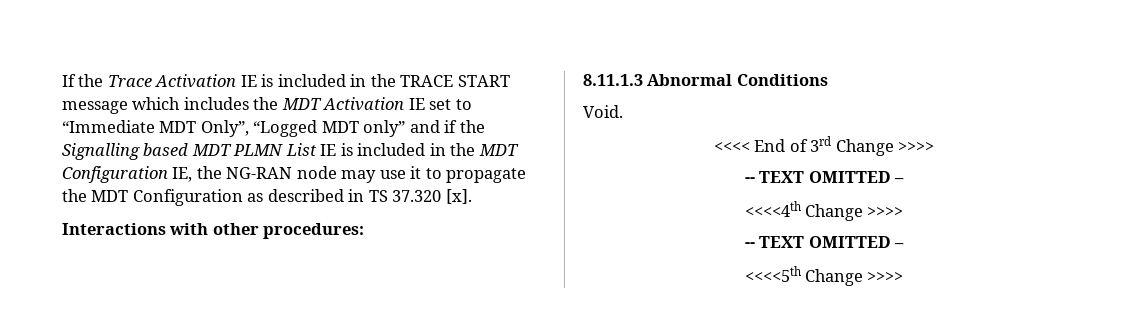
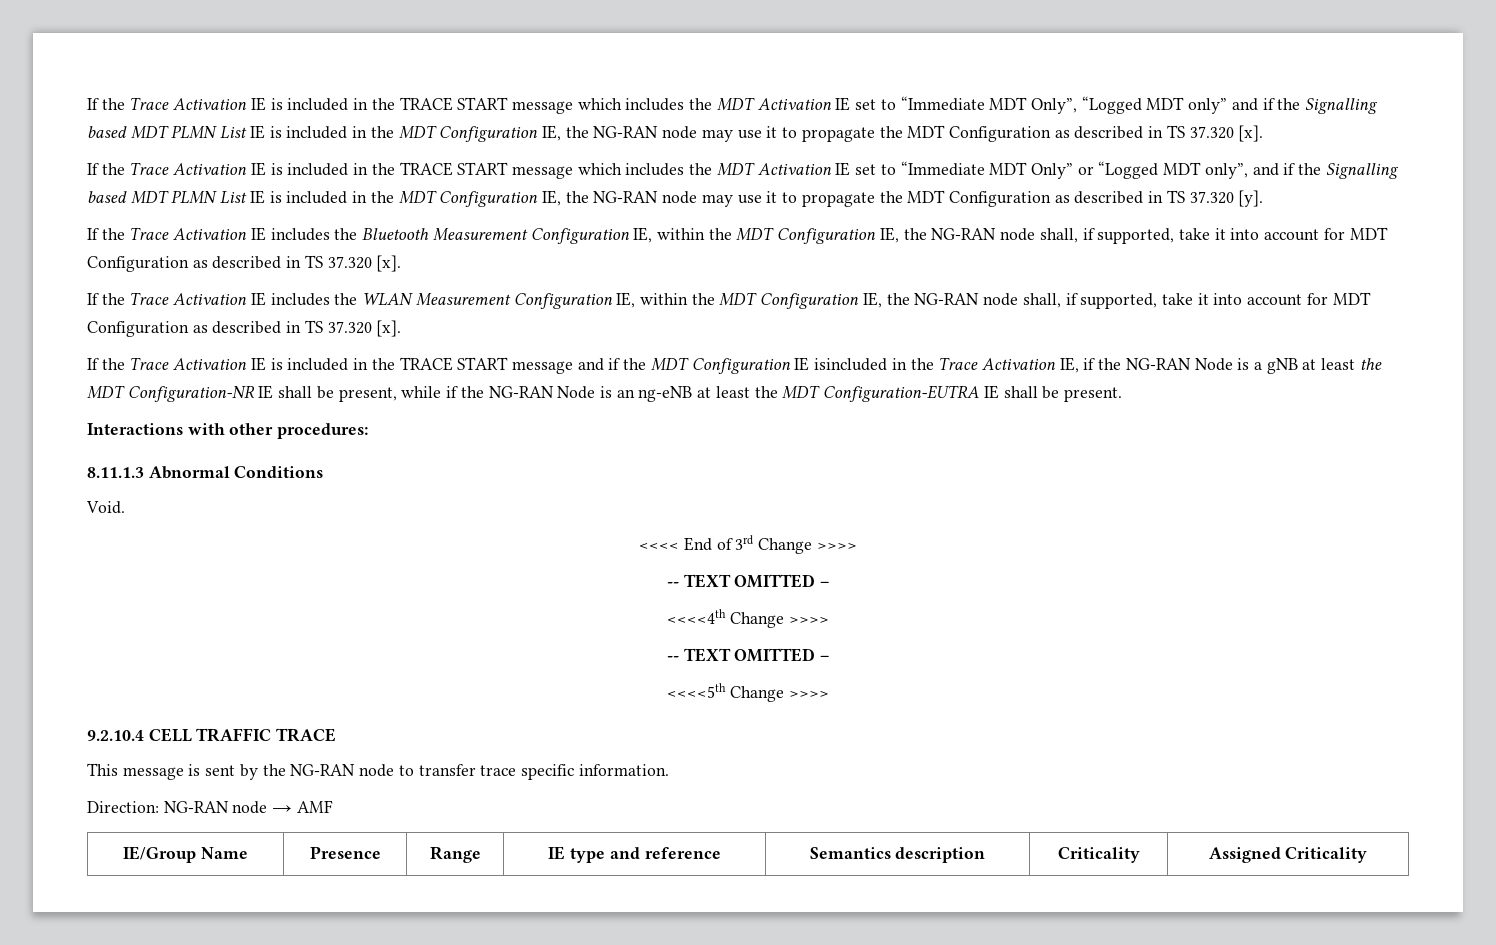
(472, 196) none -> [87,161,1399,179] [87,190,1264,207] [87,227,1388,244] [87,255,402,272] [87,292,1371,309] [87,320,402,337] [87,357,1382,374] [87,385,1122,402] // If the Trace Activation IE is included in the TRACE START message which includes the MDT Activation IE set to “Immediate MDT Only” or “Logged MDT only”, and if the Signalling based MDT PLMN List IE is included in the MDT Configuration IE, the NG-RAN node may use it to propagate the MDT Configuration as described in TS 37.320 [y]. // If the Trace Activation IE includes the Bluetooth Measurement Configuration IE, within the MDT Configuration IE, the NG-RAN node shall, if supported, take it into account for MDT Configuration as described in TS 37.320 [x]. // If the Trace Activation IE includes the WLAN Measurement Configuration IE, within the MDT Configuration IE, the NG-RAN node shall, if supported, take it into account for MDT Configuration as described in TS 37.320 [x]. // If the Trace Activation IE is included in the TRACE START message and if the MDT Configuration IE isincluded in the Trace Activation IE, if the NG-RAN Node is a gNB at least the MDT Configuration-NR IE shall be present, while if the NG-RAN Node is an ng-eNB at least the MDT Configuration-EUTRA IE shall be present.
(904, 277) none -> [87,728,337,742] [87,763,669,780] [87,800,333,814] [123,846,248,863] [309,846,381,859] [429,846,481,863] [548,846,721,863] [809,847,986,863] [1057,847,1140,863] [1208,847,1368,863] // 9.2.10.4 CELL TRAFFIC TRACE // This message is sent by the NG-RAN node to transfer trace specific information. // Direction: NG-RAN node → AMF // IE/Group Name | Presence | Range | IE type and reference | Semantics description | Criticality | Assigned Criticality

